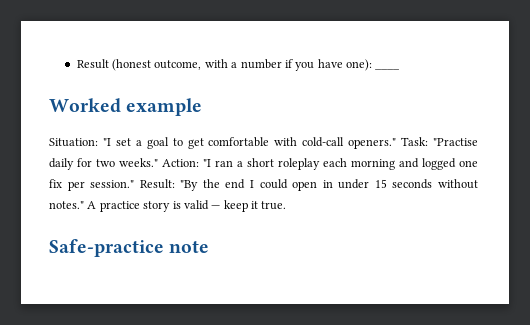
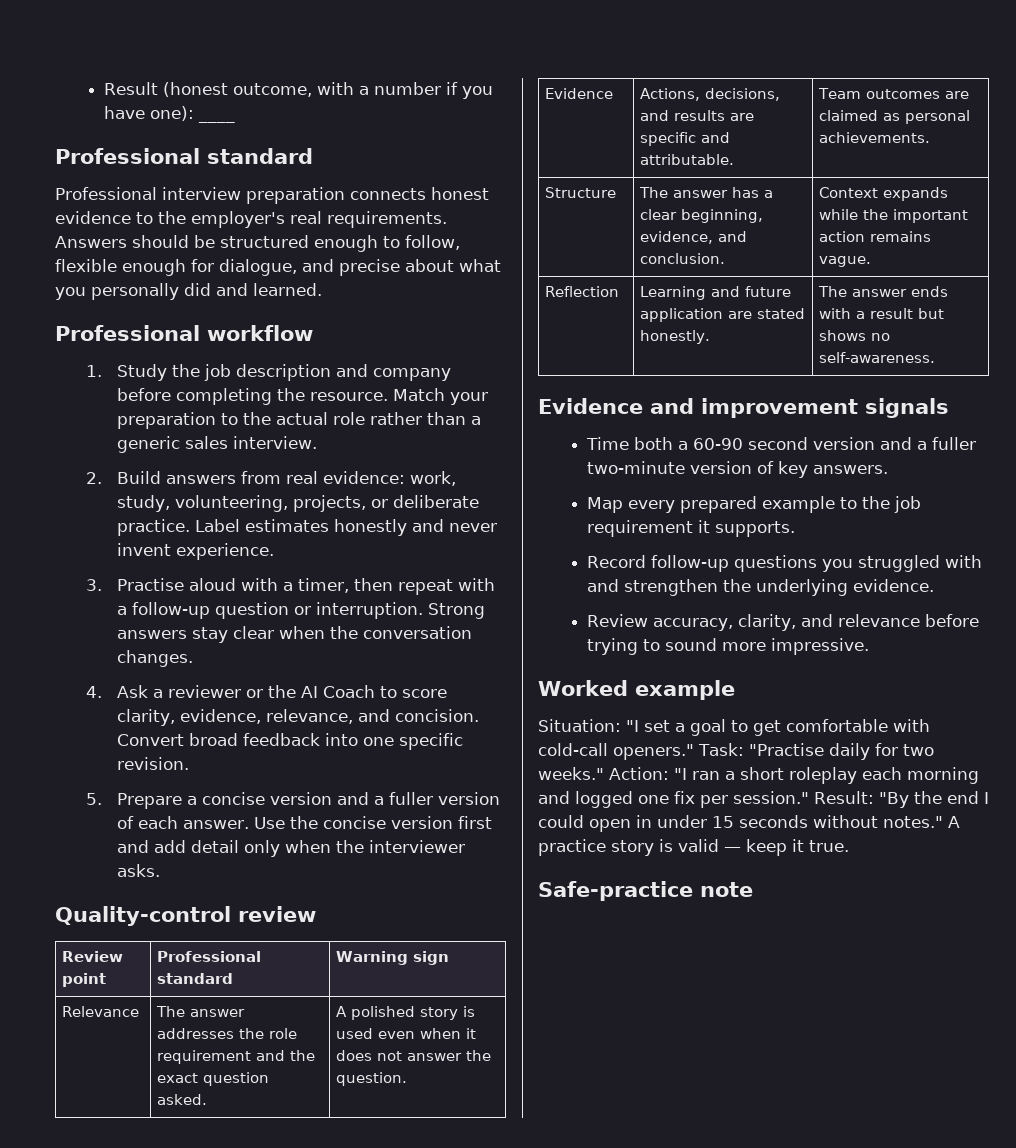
(401, 69) none -> [55,148,313,164] [55,187,489,204] [55,211,447,228] [55,235,460,252] [55,259,501,276] [55,283,322,300] [55,325,313,341] [85,364,451,381] [116,388,488,405] [116,412,481,429] [116,436,317,453] [85,471,456,486] [116,495,479,512] [116,519,497,536] [116,543,274,560] [85,578,495,595] [116,602,485,619] [116,626,472,643] [116,650,193,667] [85,685,447,698] [116,709,479,726] [116,733,463,750] [116,757,189,770] [85,792,500,809] [116,816,492,829] [116,840,465,857] [116,864,160,877] [55,906,316,926] [61,951,123,962] [61,973,106,987] [156,951,261,962] [156,973,233,984] [335,951,449,965] [61,1006,139,1017] [155,1006,245,1017] [156,1028,297,1039] [156,1050,315,1064] [156,1072,269,1086] [156,1094,207,1105] [335,1006,475,1020] [335,1028,476,1039] [335,1050,491,1061] [335,1072,407,1086] [544,88,613,99] [639,88,780,101] [639,110,754,121] [639,132,730,146] [639,154,734,165] [817,88,969,99] [818,110,970,124] [818,132,930,143] [544,187,616,198] [638,187,773,198] [639,209,763,223] [639,231,747,244] [639,253,725,264] [818,187,948,201] [818,209,968,223] [818,231,931,242] [818,256,871,267] [544,286,619,297] [639,286,791,300] [639,308,805,322] [639,330,710,344] [817,286,948,297] [818,308,944,319] [818,330,890,341] [818,352,935,363] [538,398,949,418] [586,437,977,450] [587,461,889,478] [587,496,922,513] [587,520,796,537] [587,555,983,572] [587,579,935,596] [587,614,980,631] [587,638,870,655] // Professional standard // Professional interview preparation connects honest evidence to the employer's real requirements. Answers should be structured enough to follow, flexible enough for dialogue, and precise about what you personally did and learned. // Professional workflow // 1. Study the job description and company before completing the resource. Match your preparation to the actual role rather than a generic sales interview. // 2. Build answers from real evidence: work, study, volunteering, projects, or deliberate practice. Label estimates honestly and never invent experience. // 3. Practise aloud with a timer, then repeat with a follow-up question or interruption. Strong answers stay clear when the conversation changes. // 4. Ask a reviewer or the AI Coach to score clarity, evidence, relevance, and concision. Convert broad feedback into one specific revision. // 5. Prepare a concise version and a fuller version of each answer. Use the concise version first and add detail only when the interviewer asks. // Quality-control review // Review point | Professional standard | Warning sign // Relevance | The answer addresses the role requirement and the exact question asked. | A polished story is used even when it does not answer the question. // Evidence | Actions, decisions, and results are specific and attributable. | Team outcomes are claimed as personal achievements. // Structure | The answer has a clear beginning, evidence, and conclusion. | Context expands while the important action remains vague. // Reflection | Learning and future application are stated honestly. | The answer ends with a result but shows no self-awareness. // Evidence and improvement signals // Time both a 60-90 second version and a fuller two-minute version of key answers. // Map every prepared example to the job requirement it supports. // Record follow-up questions you struggled with and strengthen the underlying evidence. // Review accuracy, clarity, and relevance before trying to sound more impressive.

